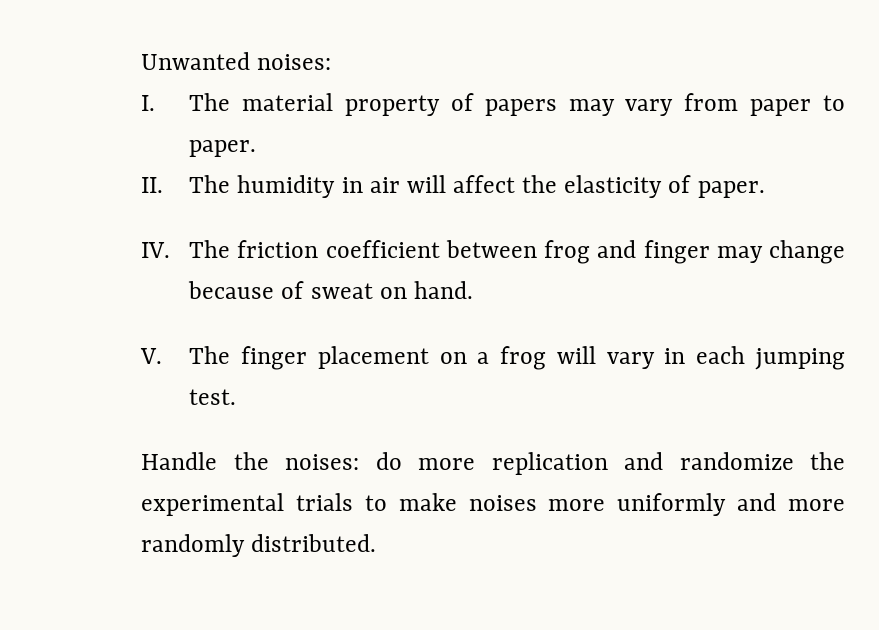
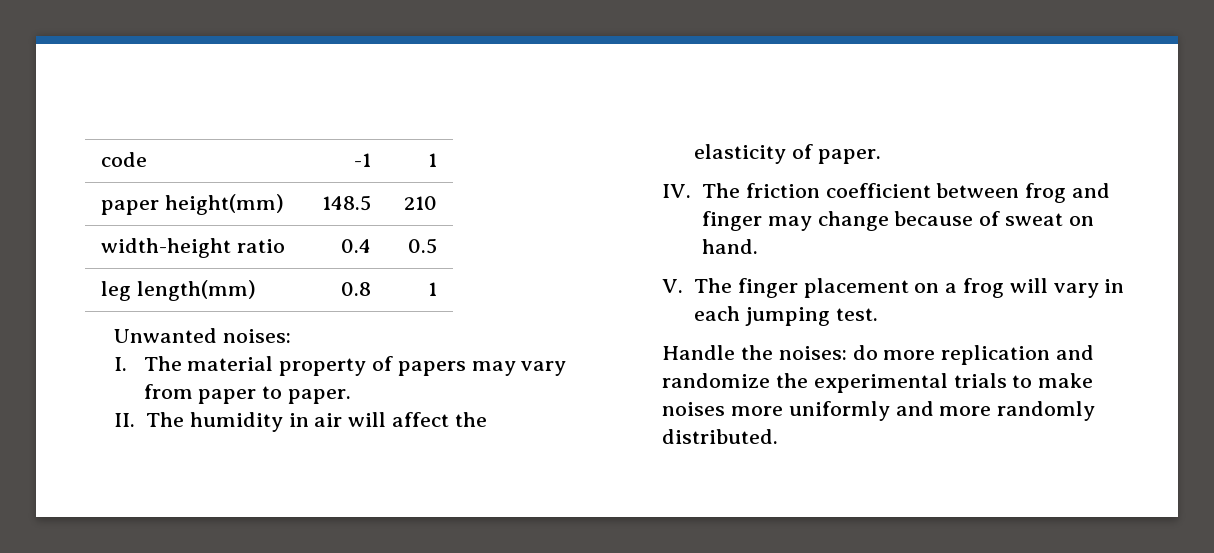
(141, 61) none -> [101,152,148,167] [353,153,371,167] [427,153,437,167] [101,194,284,215] [321,195,371,211] [403,196,437,210] [101,238,285,258] [340,239,371,253] [407,238,437,254] [101,280,256,301] [340,282,371,296] [427,282,437,296] code | -1 | 1 // paper height(mm) | 148.5 | 210 // width-height ratio | 0.4 | 0.5 // leg length(mm) | 0.8 | 1 //

